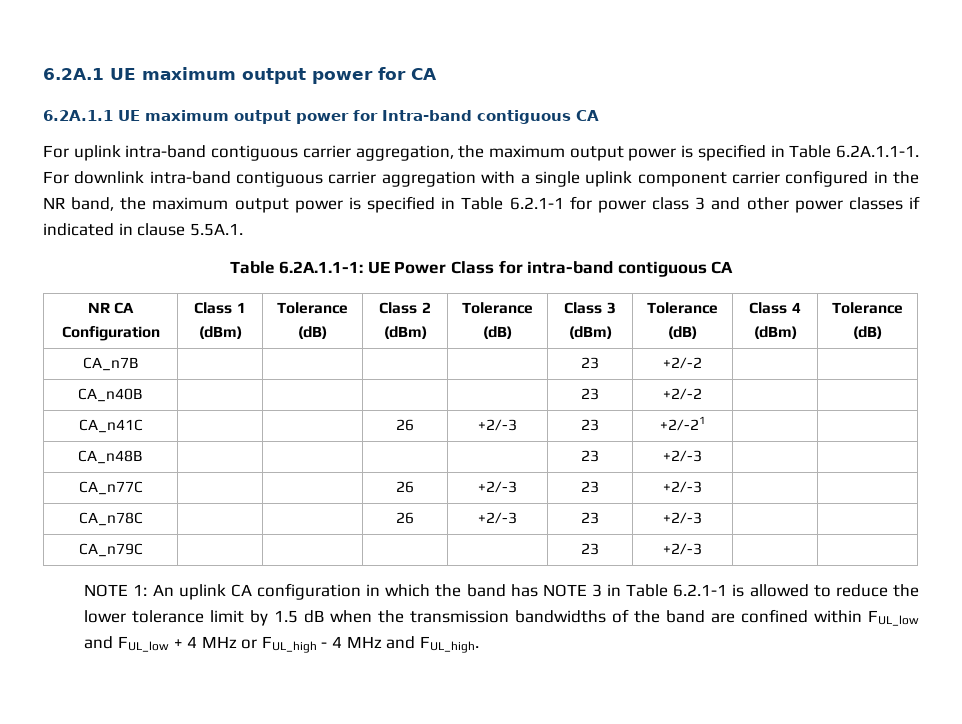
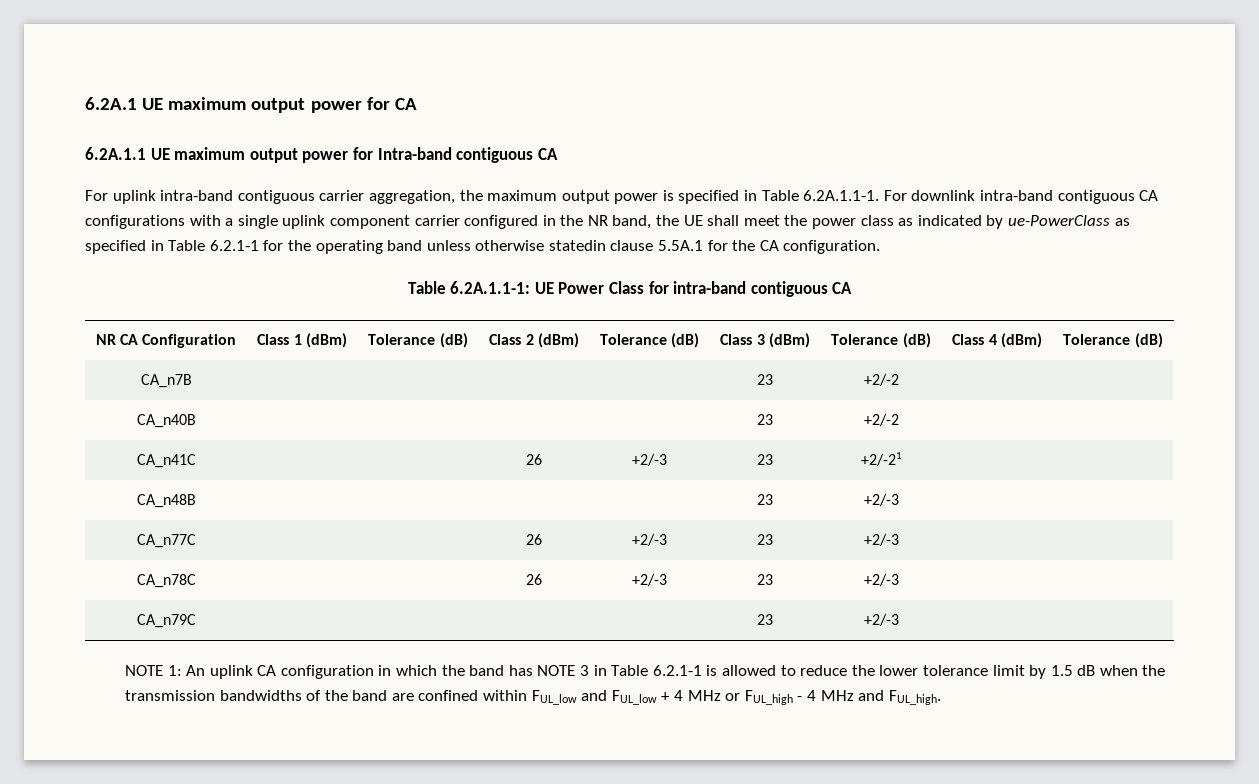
[328,171,476,187] carrier aggregation -> [1139,190,1159,201] [85,215,185,229] CA configurations
[152,197,361,213] maximum output power is -> [683,215,1130,229] UE shall meet the power class as indicated by ue-PowerClass as
[597,196,920,213] [43,223,243,236] power class 3 and other power classes if indicated in clause 5.5A.1. -> [287,240,881,254] the operating band unless otherwise statedin clause 5.5A.1 for the CA configuration.

